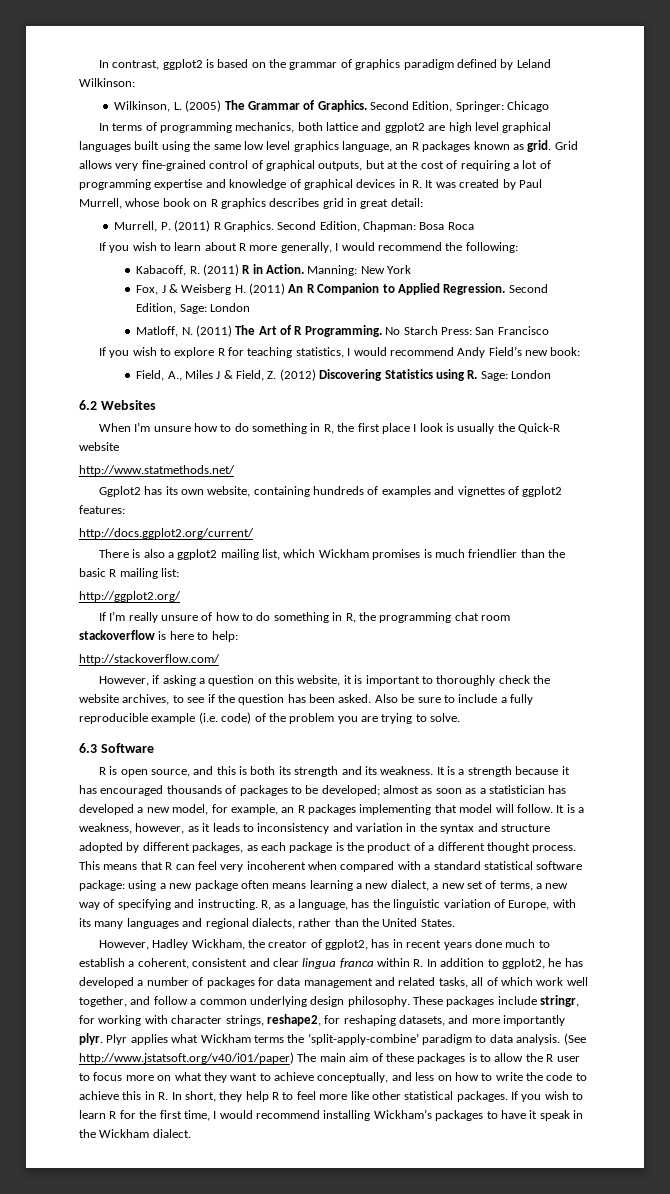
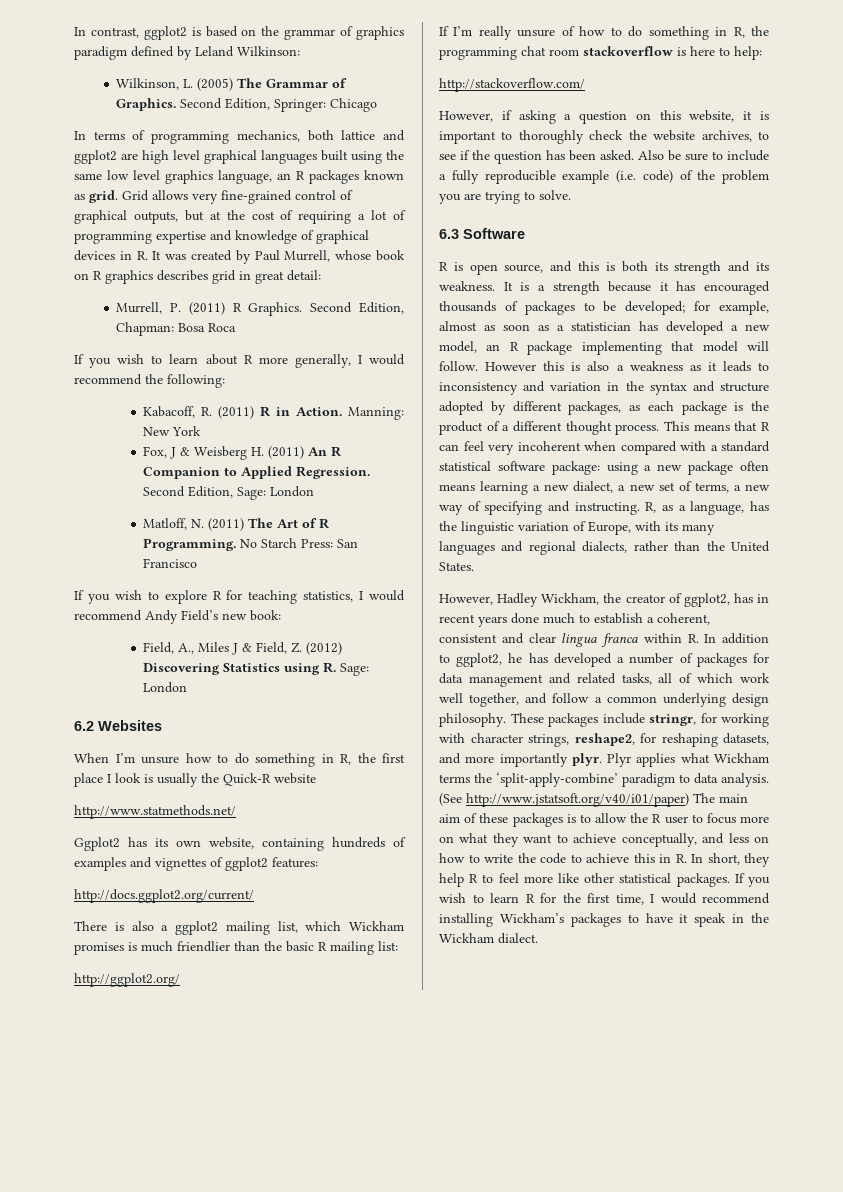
(380, 790) none -> [694,301,769,315] for example,
[211,804,356,815] for example, an R packages -> [486,341,573,355] an R package
[556,804,584,813] [79,823,185,834] It is a weakness, however, -> [485,361,683,371] However this is also a weakness

